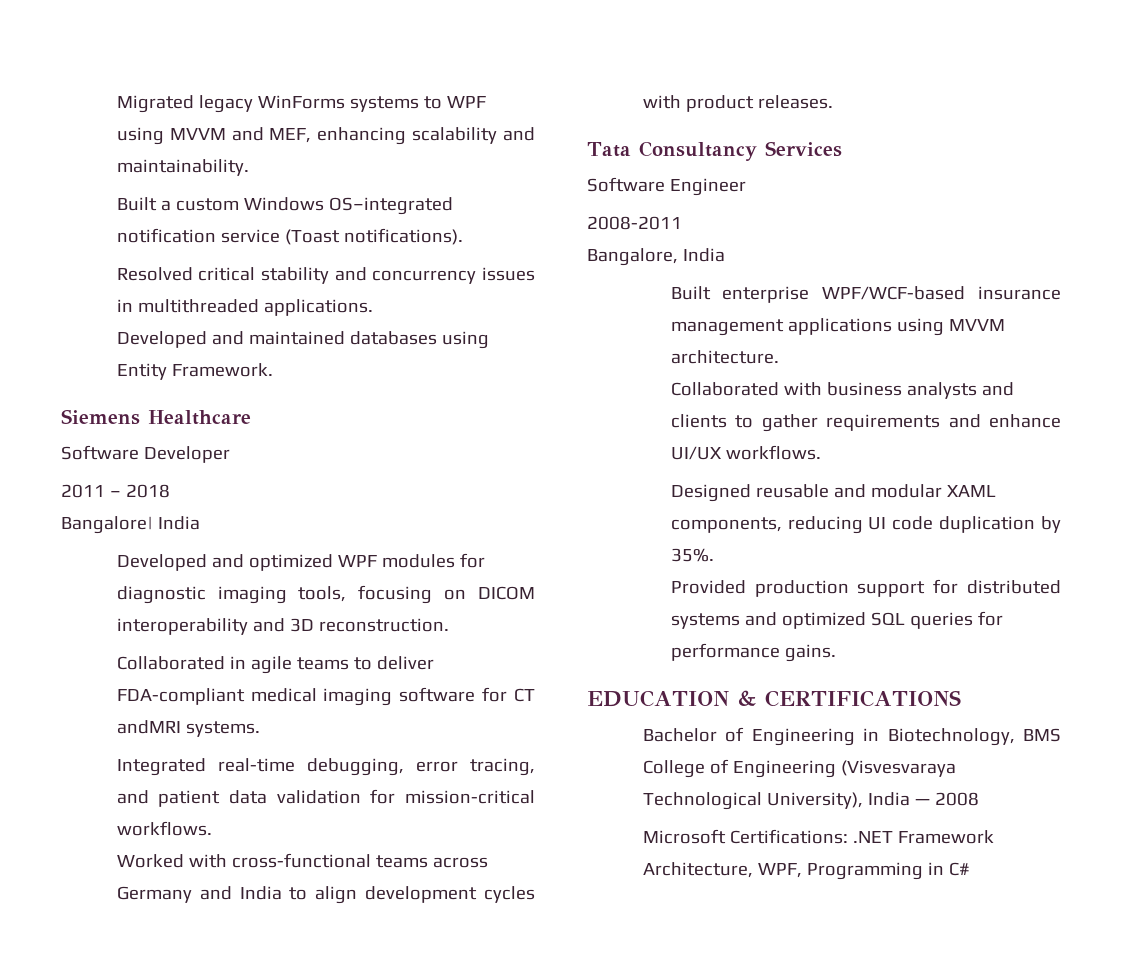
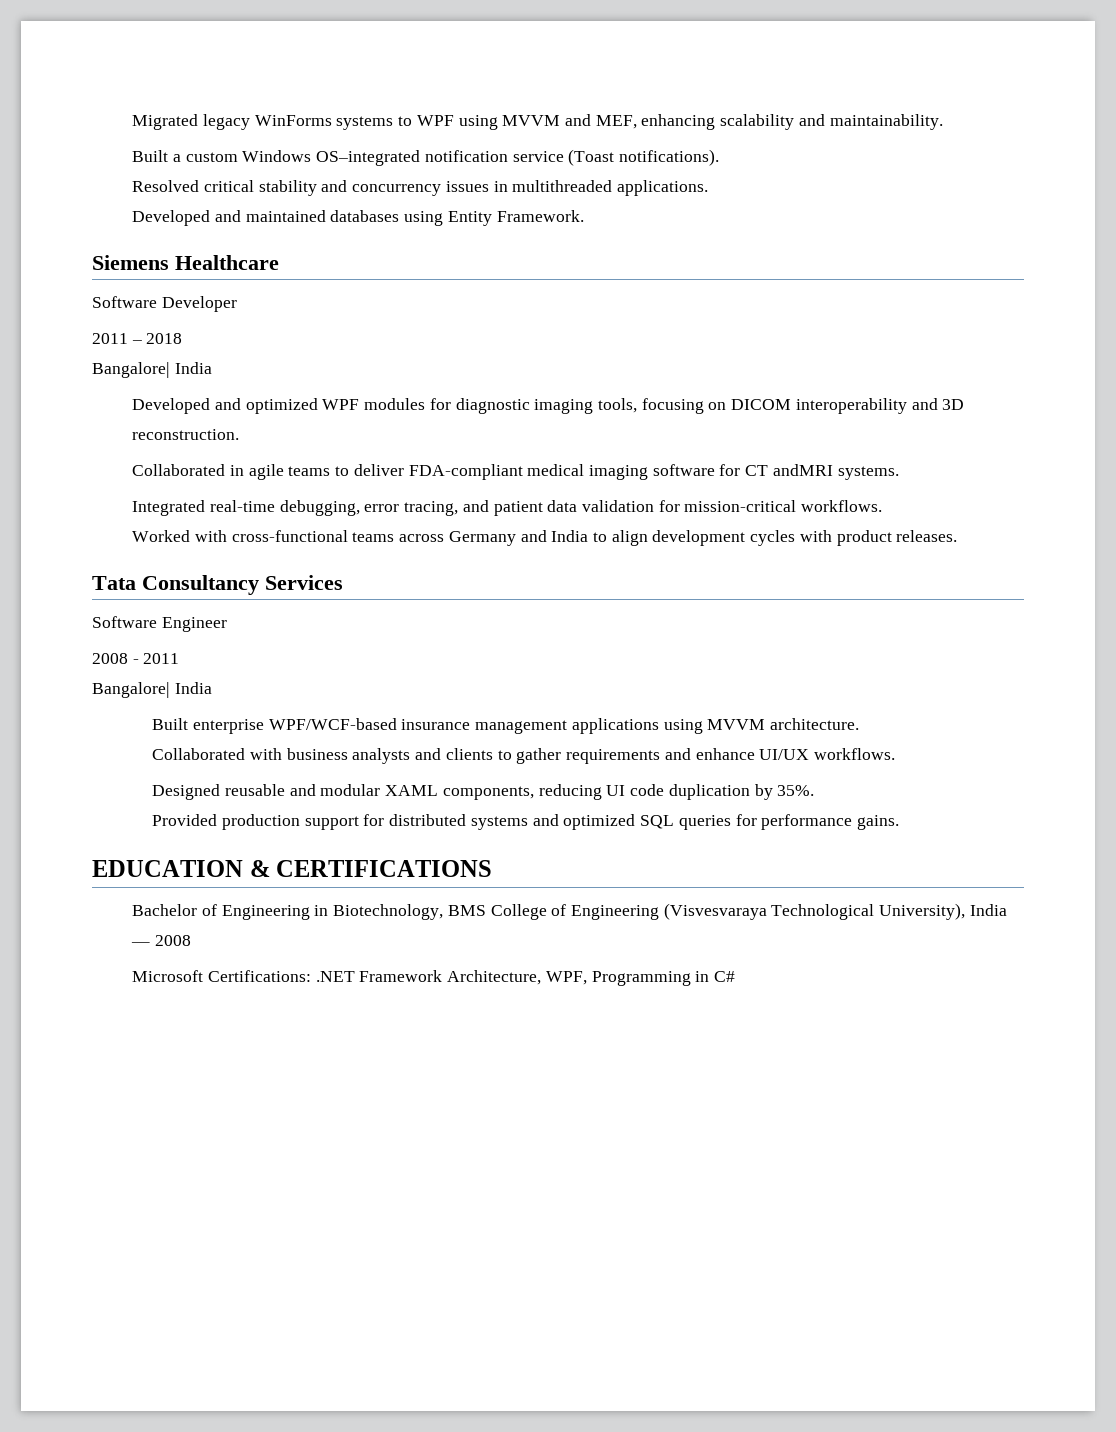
[587,216,682,230] [587,248,678,266] 2008-2011 // Bangalore, -> [92,653,180,664] [92,682,170,698] 2008 - 2011 // Bangalore|

